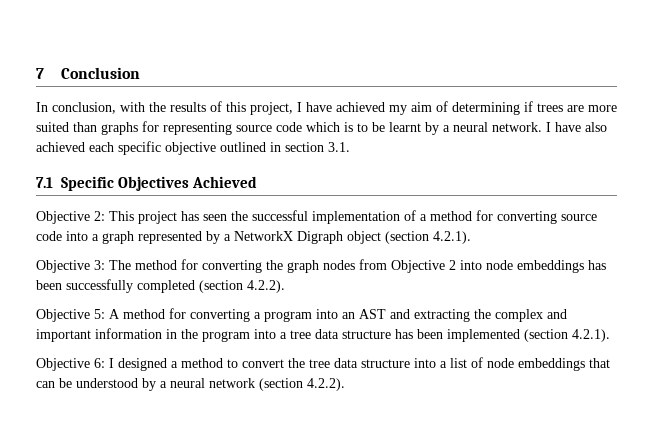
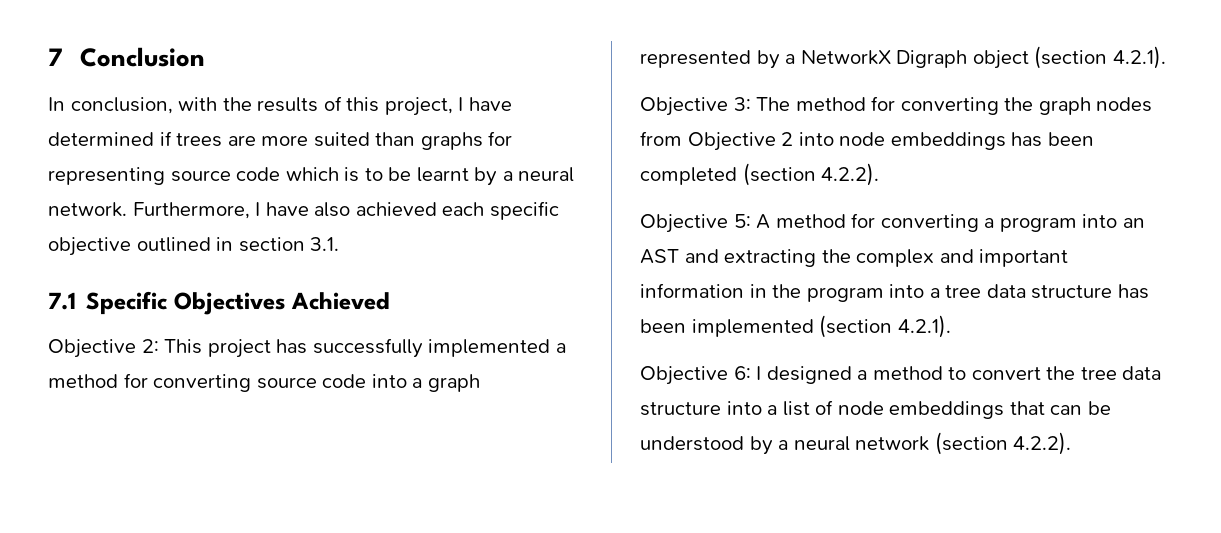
[336,101,520,115] achieved my aim of determining -> [48,132,154,146] determined
(542, 127) none -> [132,202,250,219] Furthermore,
[203,210,416,224] seen the successful implementation of -> [312,338,551,358] successfully implemented
[66,279,133,293] successfully -> (1094, 139) none

